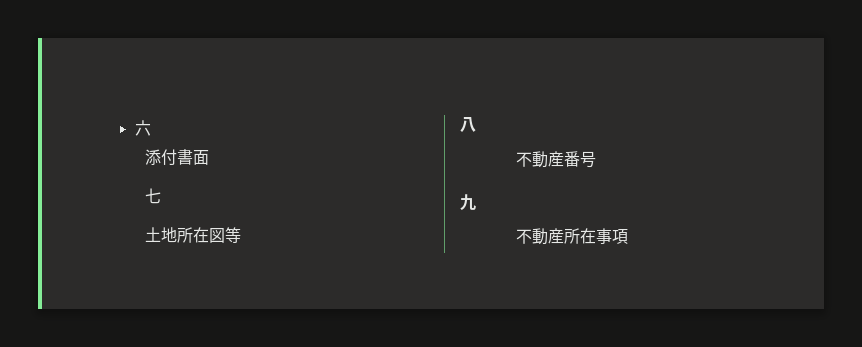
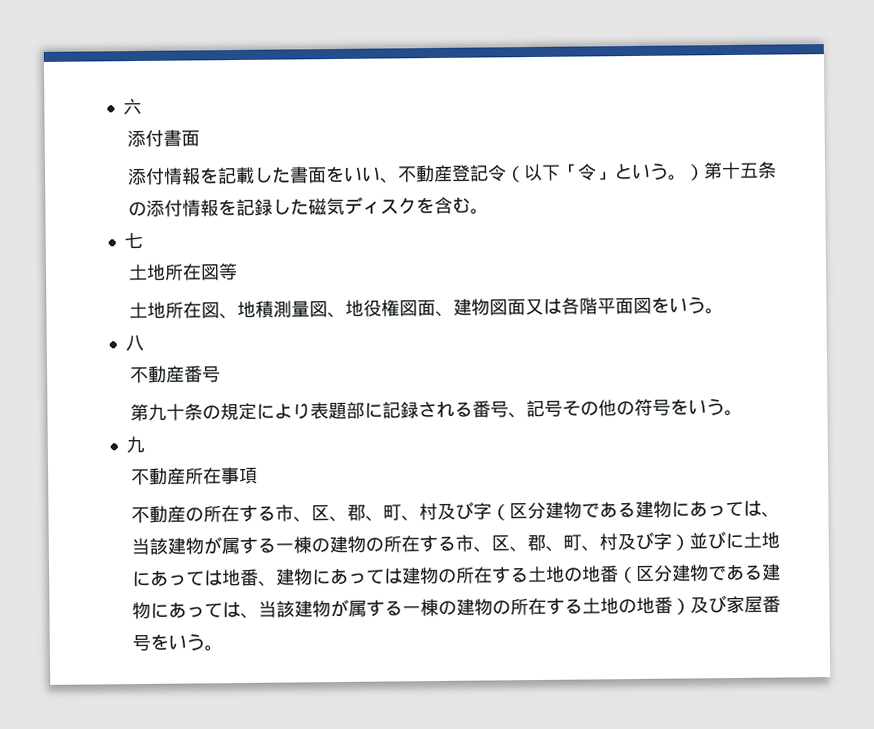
[144,188,161,204] [144,227,241,243] [460,117,476,132] [515,151,596,168] [460,194,476,211] [515,228,628,245] 七 // 土地所在図等 // 八 // 不動産番号 // 九 // 不動産所在事項 -> [127,161,778,186] [128,196,490,217] [124,231,144,250] [128,263,239,281] [129,296,725,320] [125,334,145,352] [130,365,222,384] [130,398,744,422] [126,435,146,454] [131,466,259,486] [131,500,781,524] [131,531,781,556] [132,563,782,588] [132,595,782,620] [132,633,224,652] 添付情報を記載した書面をいい、不動産登記令（以下「令」という。）第十五条の添付情報を記録した磁気ディスクを含む。 // 七 // 土地所在図等 // 土地所在図、地積測量図、地役権図面、建物図面又は各階平面図をいう。 // 八 // 不動産番号 // 第九十条の規定により表題部に記録される番号、記号その他の符号をいう。 // 九 // 不動産所在事項 // 不動産の所在する市、区、郡、町、村及び字（区分建物である建物にあっては、当該建物が属する一棟の建物の所在する市、区、郡、町、村及び字）並びに土地にあっては地番、建物にあっては建物の所在する土地の地番（区分建物である建物にあっては、当該建物が属する一棟の建物の所在する土地の地番）及び家屋番号をいう。

